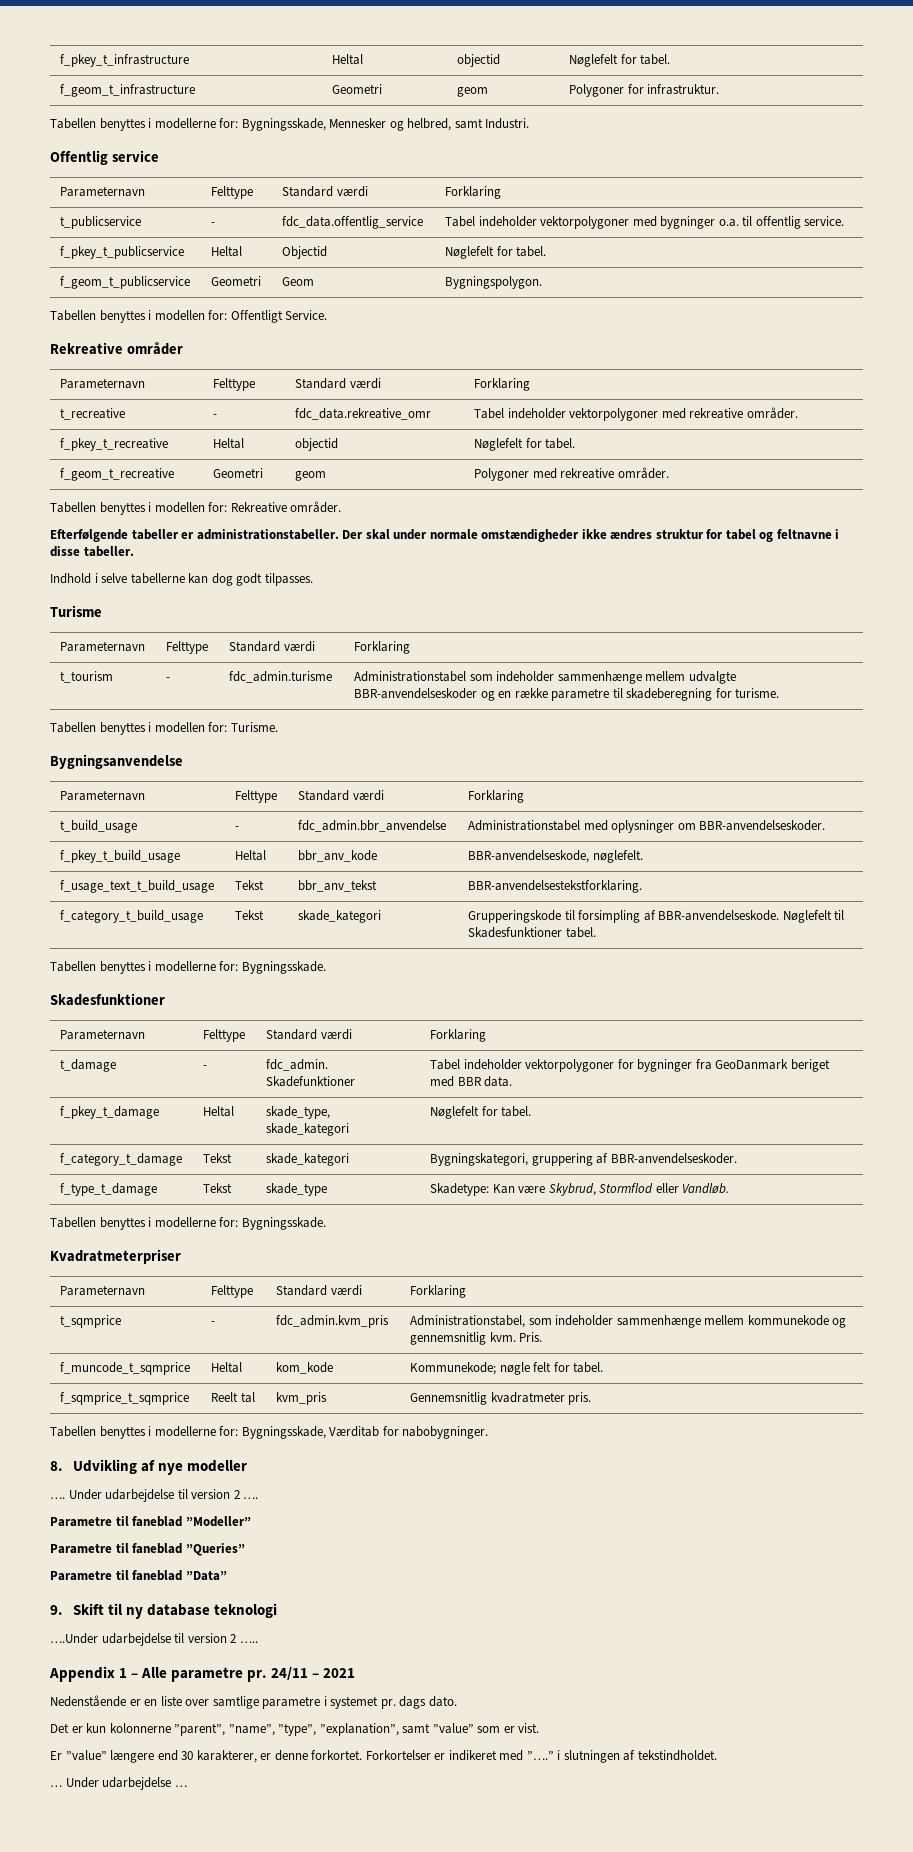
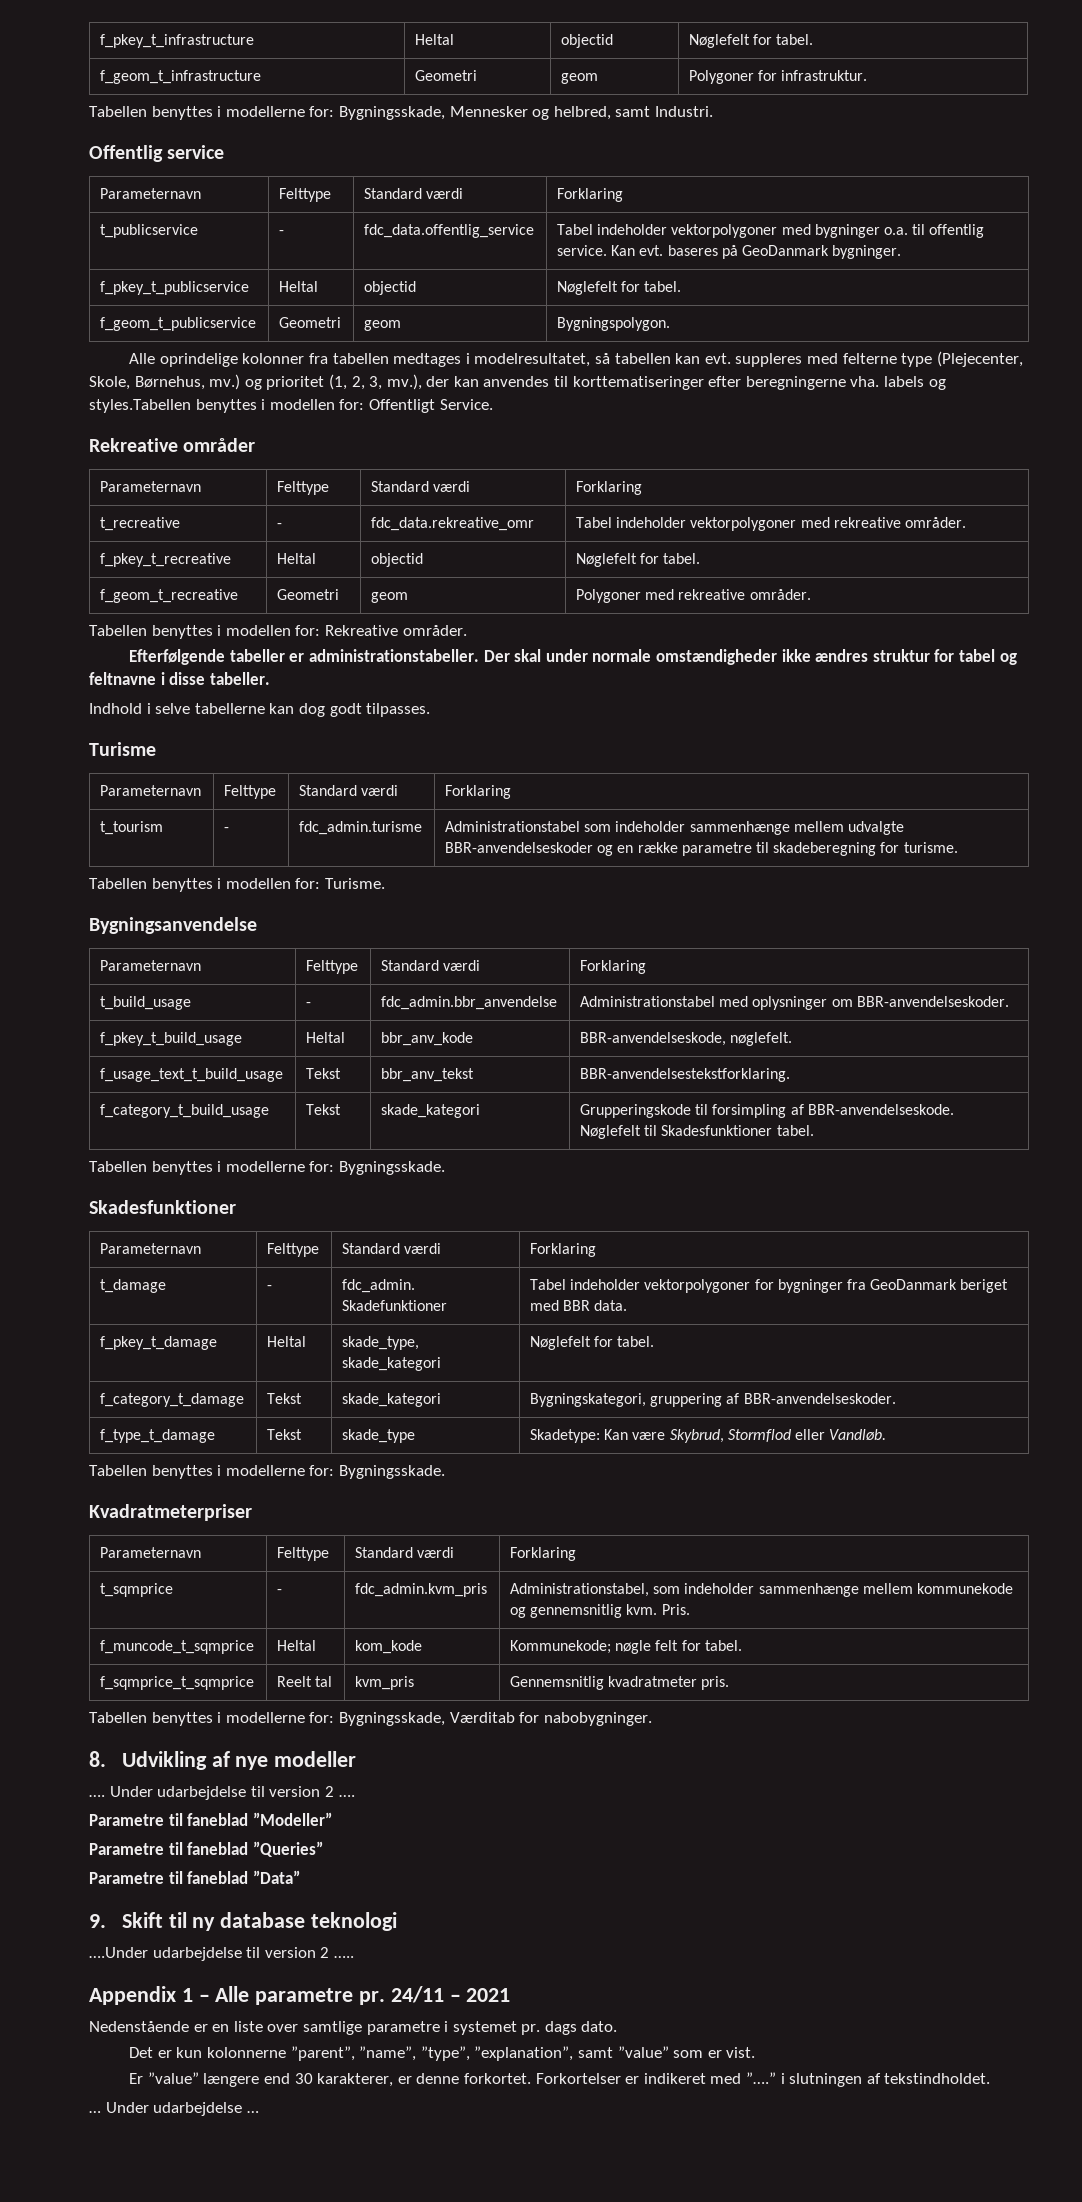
(845, 221) none -> [611,245,902,259] Kan evt. baseres på GeoDanmark bygninger.
[282,246,328,259] Objectid -> [364,281,417,295] objectid
[282,277,315,286] Geom -> [364,320,402,331] geom
[50,310,96,321] Tabellen -> [129,351,1023,367] [89,374,946,390] [89,399,191,413] Alle oprindelige kolonner fra tabellen medtages i modelresultatet, så tabellen kan evt. suppleres med felterne type (Plejecenter, Skole, Børnehus, mv.) og prioritet (1, 2, 3, mv.), der kan anvendes til korttematiseringer efter beregningerne vha. labels og styles.Tabellen

